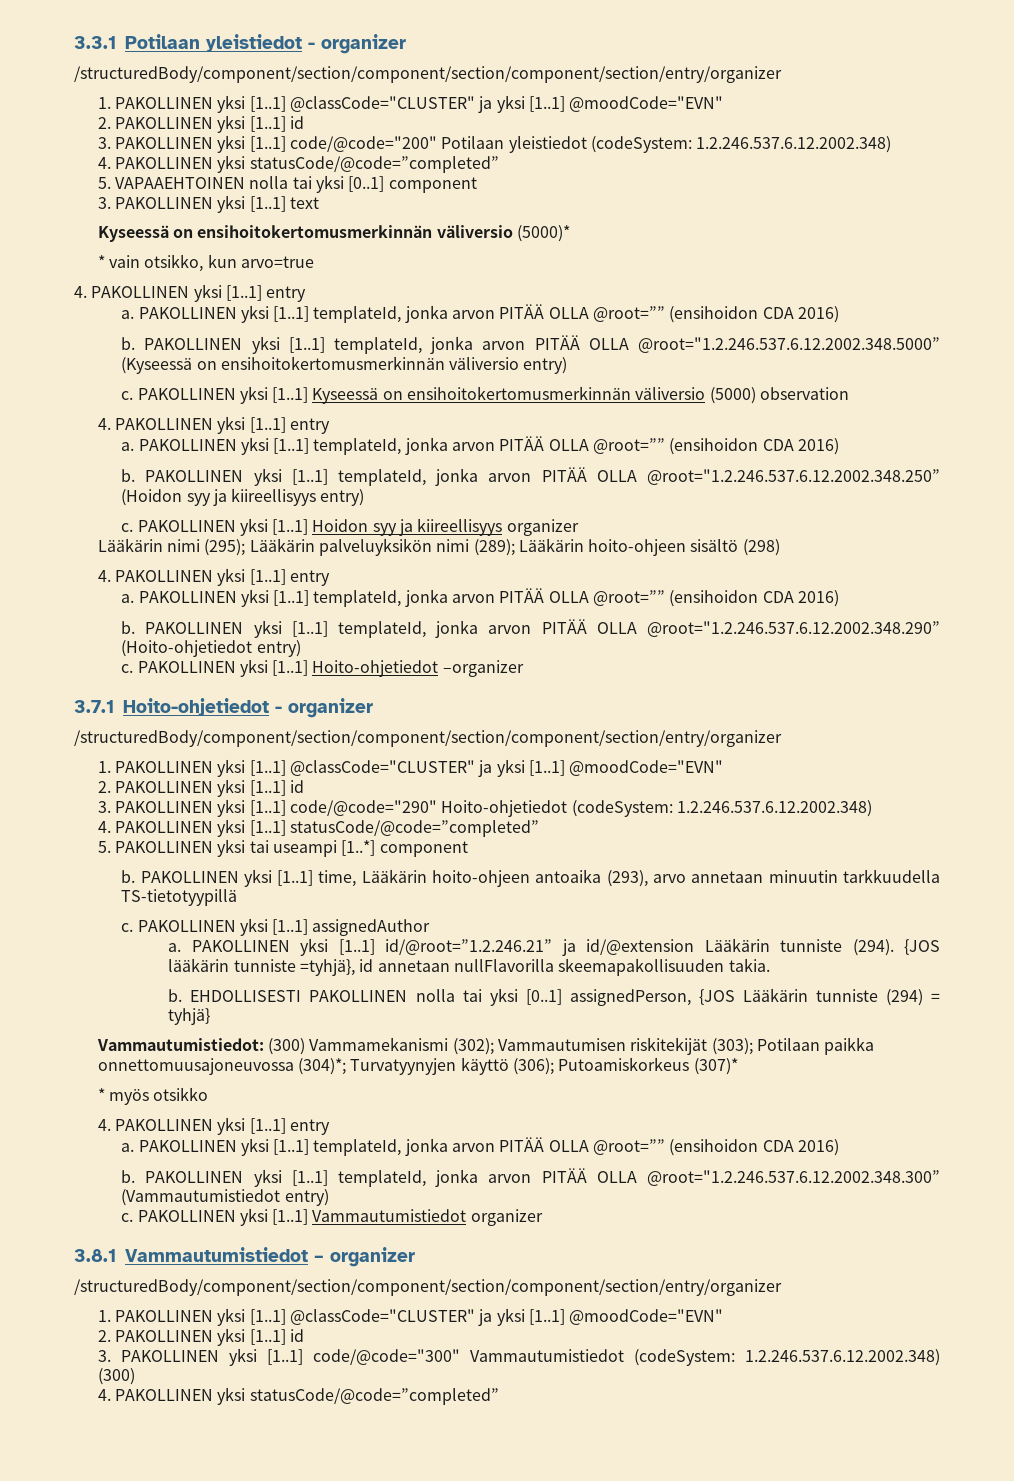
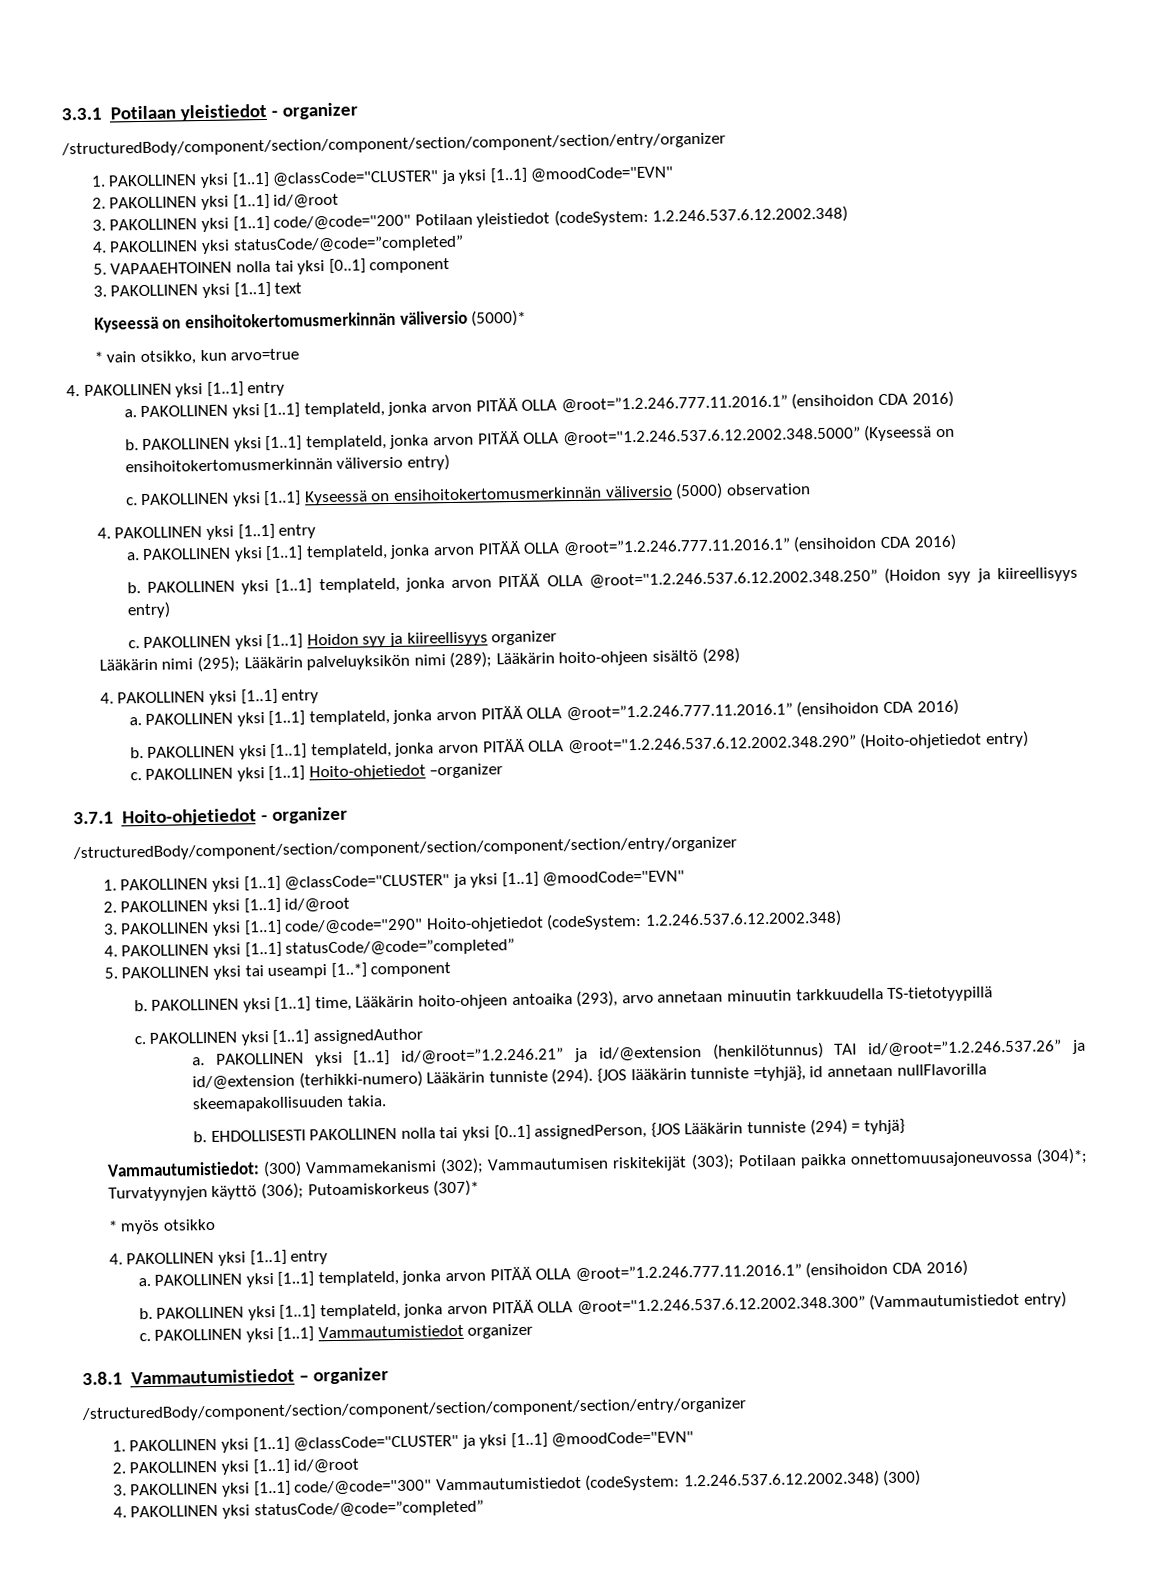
[289,116,304,129] id -> [273,193,340,209] id/@root
[593,306,666,322] @root=”” -> [560,394,788,414] @root=”1.2.246.777.11.2016.1”
[593,438,666,454] @root=”” -> [562,537,791,557] @root=”1.2.246.777.11.2016.1”
[593,590,666,606] @root=”” -> [565,702,793,722] @root=”1.2.246.777.11.2016.1”
[289,780,304,793] id -> [284,897,351,913] id/@root
(695, 947) none -> [712,1039,1086,1060] [192,1070,423,1091] (henkilötunnus) TAI id/@root=”1.2.246.537.26” ja id/@extension (terhikki-numero)
[593,1139,666,1155] @root=”” -> [574,1263,802,1283] @root=”1.2.246.777.11.2016.1”
[289,1329,304,1342] id -> [293,1458,360,1474] id/@root

